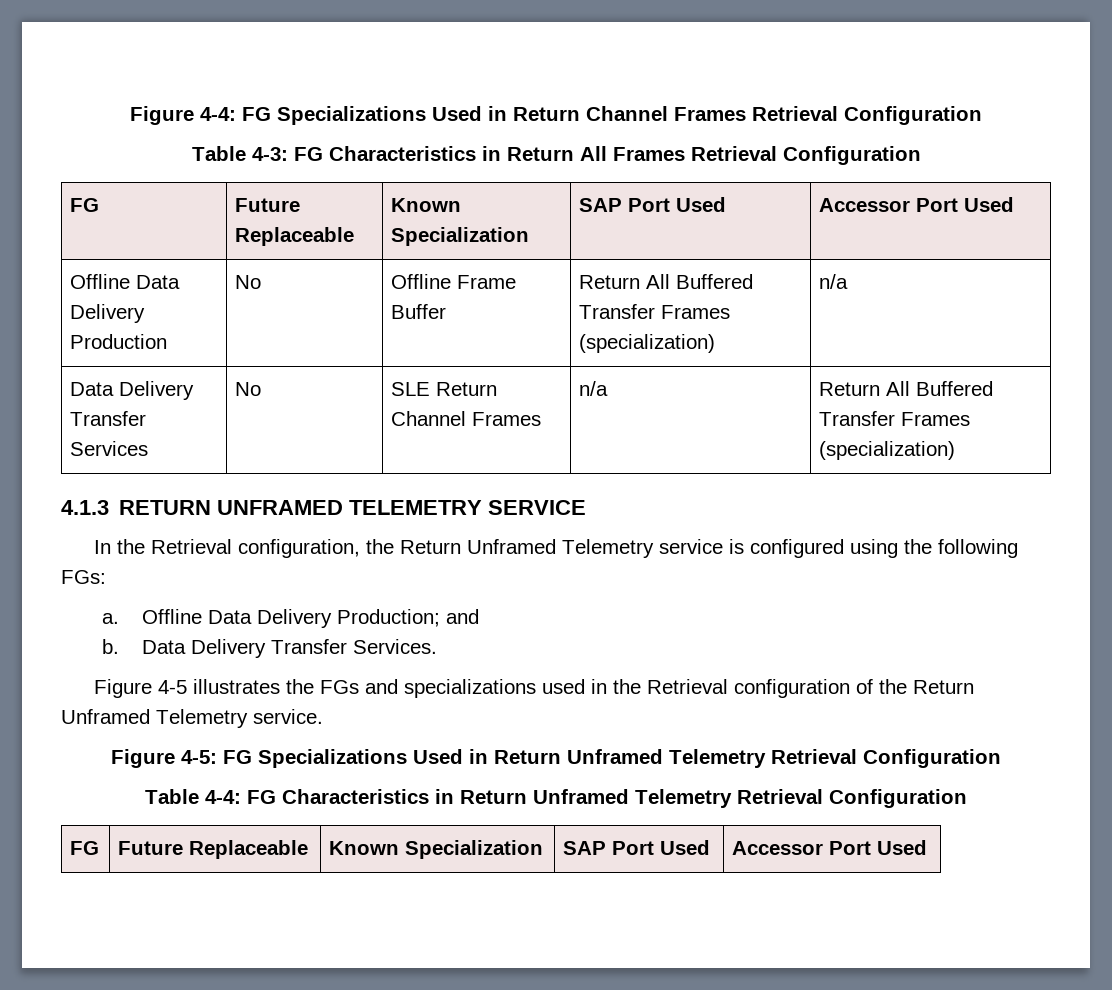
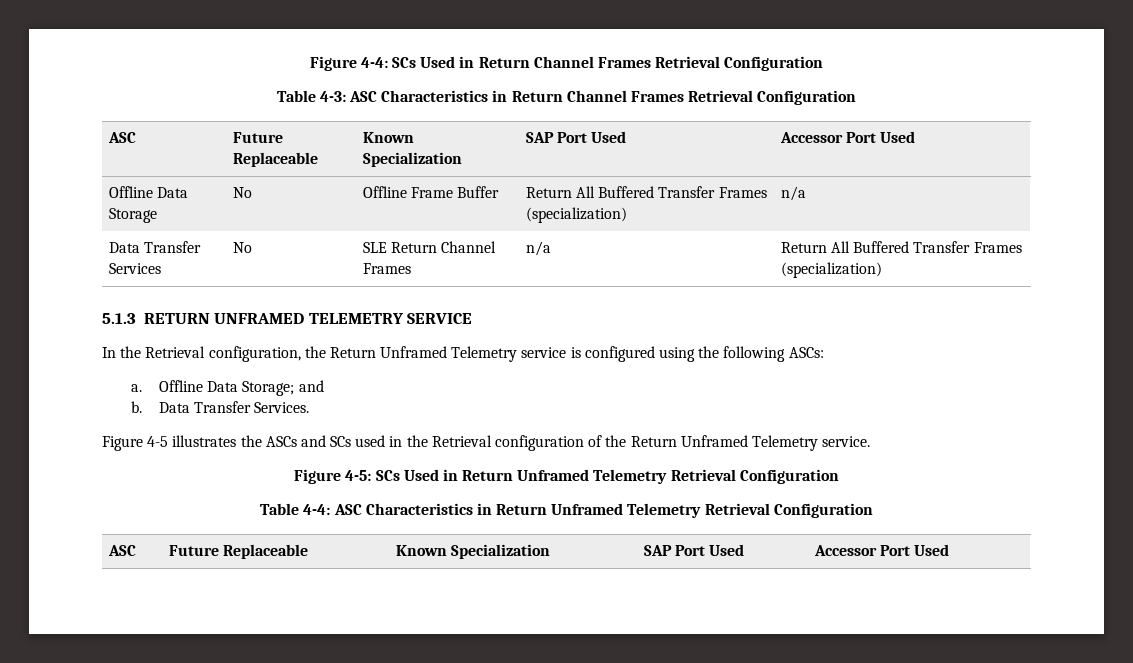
[242,106,426,125] FG Specializations -> [392,57,417,68] SCs
[293,146,921,165] [70,198,100,212] FG Characteristics in Return All Frames Retrieval Configuration // FG -> [349,90,857,105] [107,132,136,143] ASC Characteristics in Return Channel Frames Retrieval Configuration // ASC
[70,304,146,323] [70,334,168,349] Delivery Production -> [108,208,157,223] Storage
[119,381,195,400] Delivery -> (140, 247) none
[61,500,109,515] 4.1.3 -> [102,313,136,324] 5.1.3
[61,570,106,584] FGs: -> [788,347,824,358] ASCs:
[257,609,441,628] Delivery Production; -> [242,381,295,396] Storage;
[191,639,267,658] Delivery -> (191, 407) none
[320,679,537,698] FGs and specializations -> [265,435,352,447] ASCs and SCs
[223,749,407,768] FG Specializations -> [375,470,400,481] SCs
[247,790,276,804] FG -> [333,504,362,515] ASC
[70,841,100,855] FG -> [107,545,136,556] ASC

